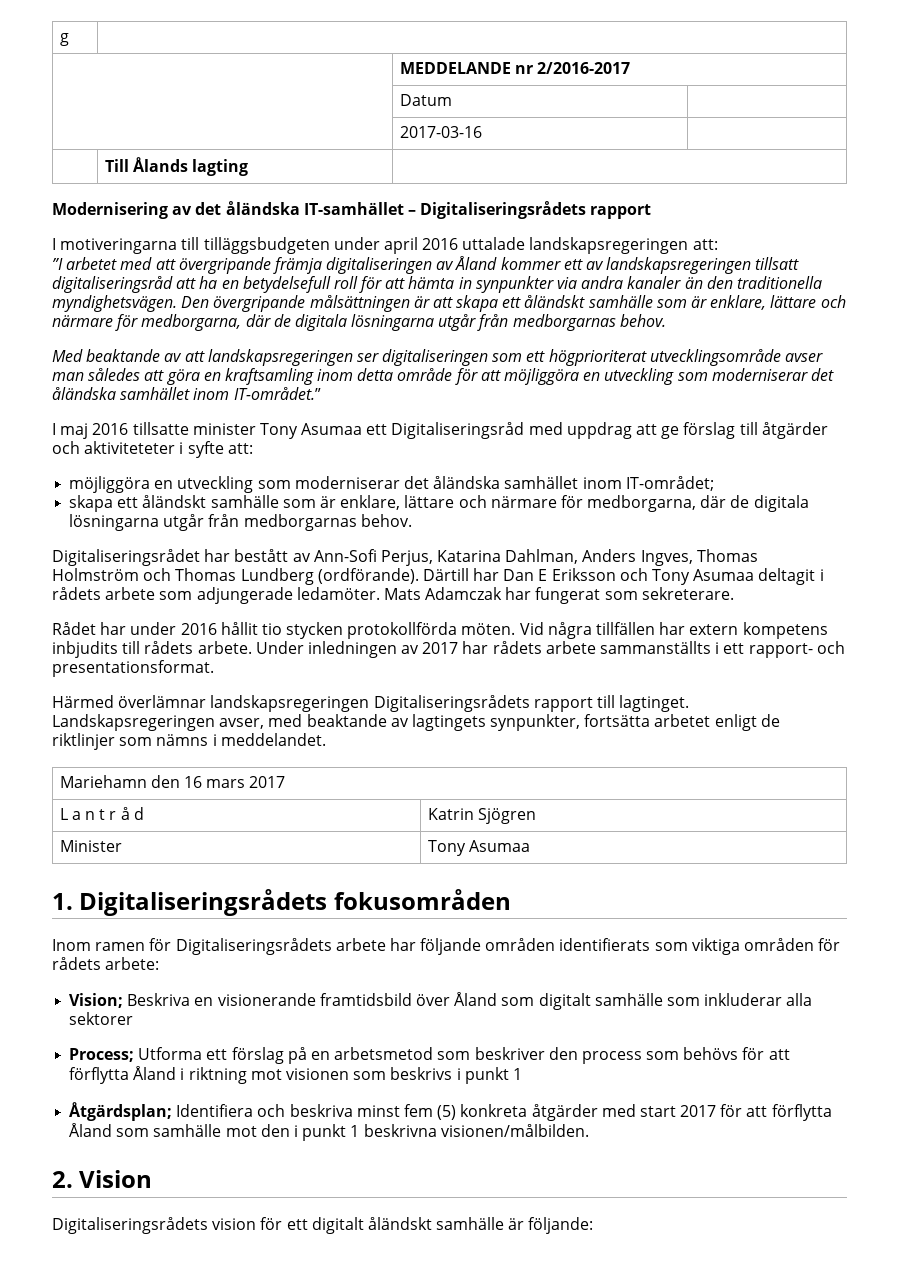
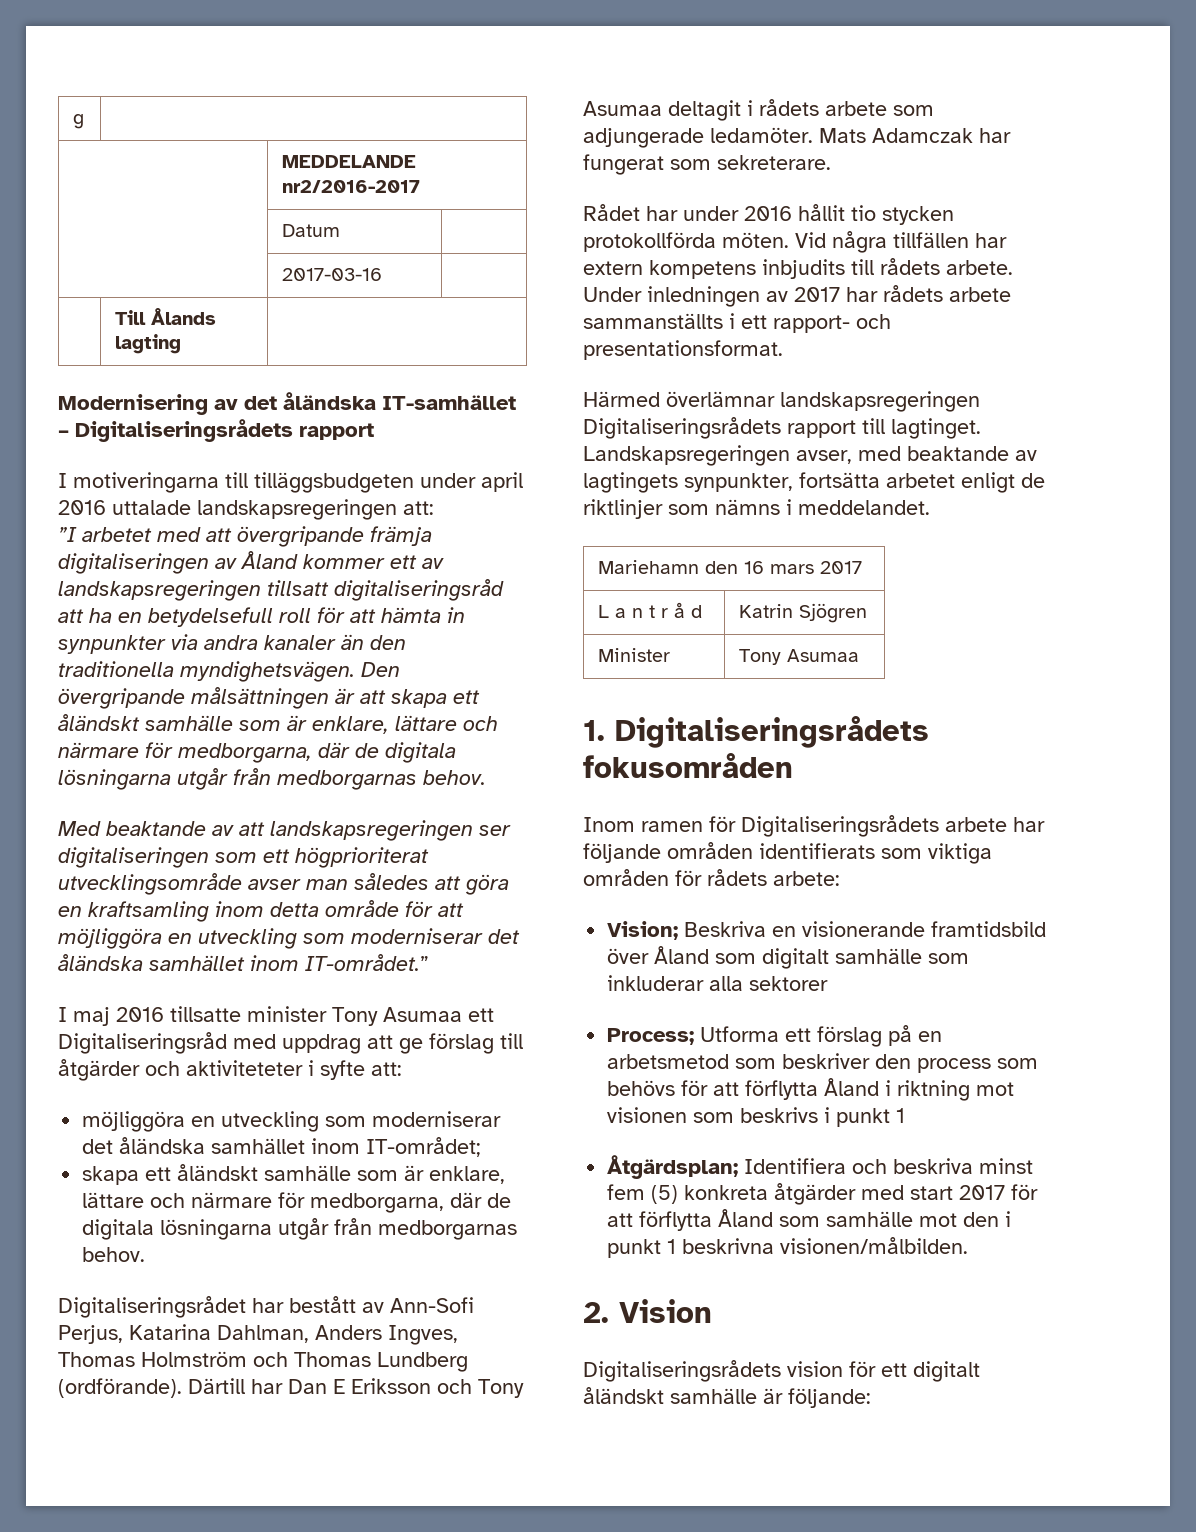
[514,62,631,74] nr 2/2016-2017 -> [282,180,421,193] nr2/2016-2017

